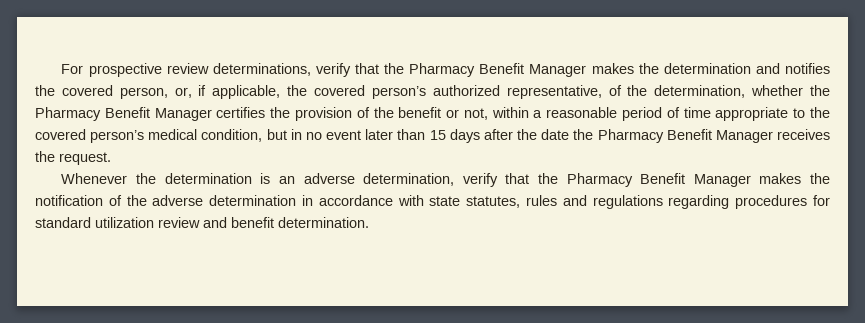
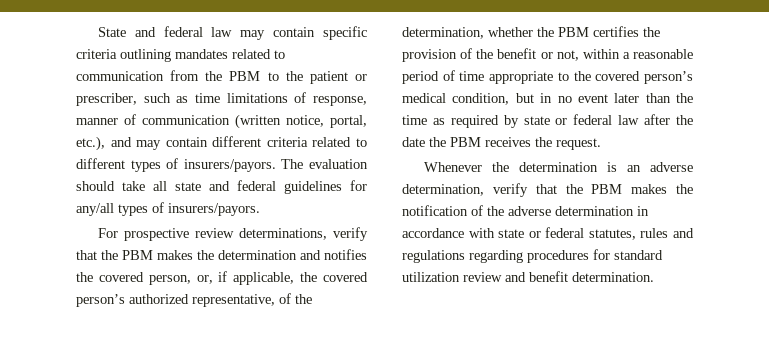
(61, 69) none -> [97,26,367,40] [76,49,285,62] [76,70,367,84] [76,92,367,106] [76,114,367,129] [76,136,367,151] [76,158,368,172] [76,180,367,194] [76,202,260,216] State and federal law may contain specific criteria outlining mandates related to communication from the PBM to the patient or prescriber, such as time limitations of response, manner of communication (written notice, portal, etc.), and may contain different criteria related to different types of insurers/payors. The evaluation should take all state and federal guidelines for any/all types of insurers/payors. //
[409,63,587,77] Pharmacy Benefit Manager -> [122,250,153,260] PBM
[35,107,212,121] Pharmacy Benefit Manager -> [558,27,589,37] PBM
[429,129,480,143] 15 days -> [676,93,693,103] [402,114,640,128] the time as required by state or federal law
[597,129,773,143] Pharmacy Benefit Manager -> [450,137,481,147] PBM
[566,173,751,187] Pharmacy Benefit Manager -> [591,184,623,194] PBM
(461, 201) none -> [528,227,585,238] or federal

